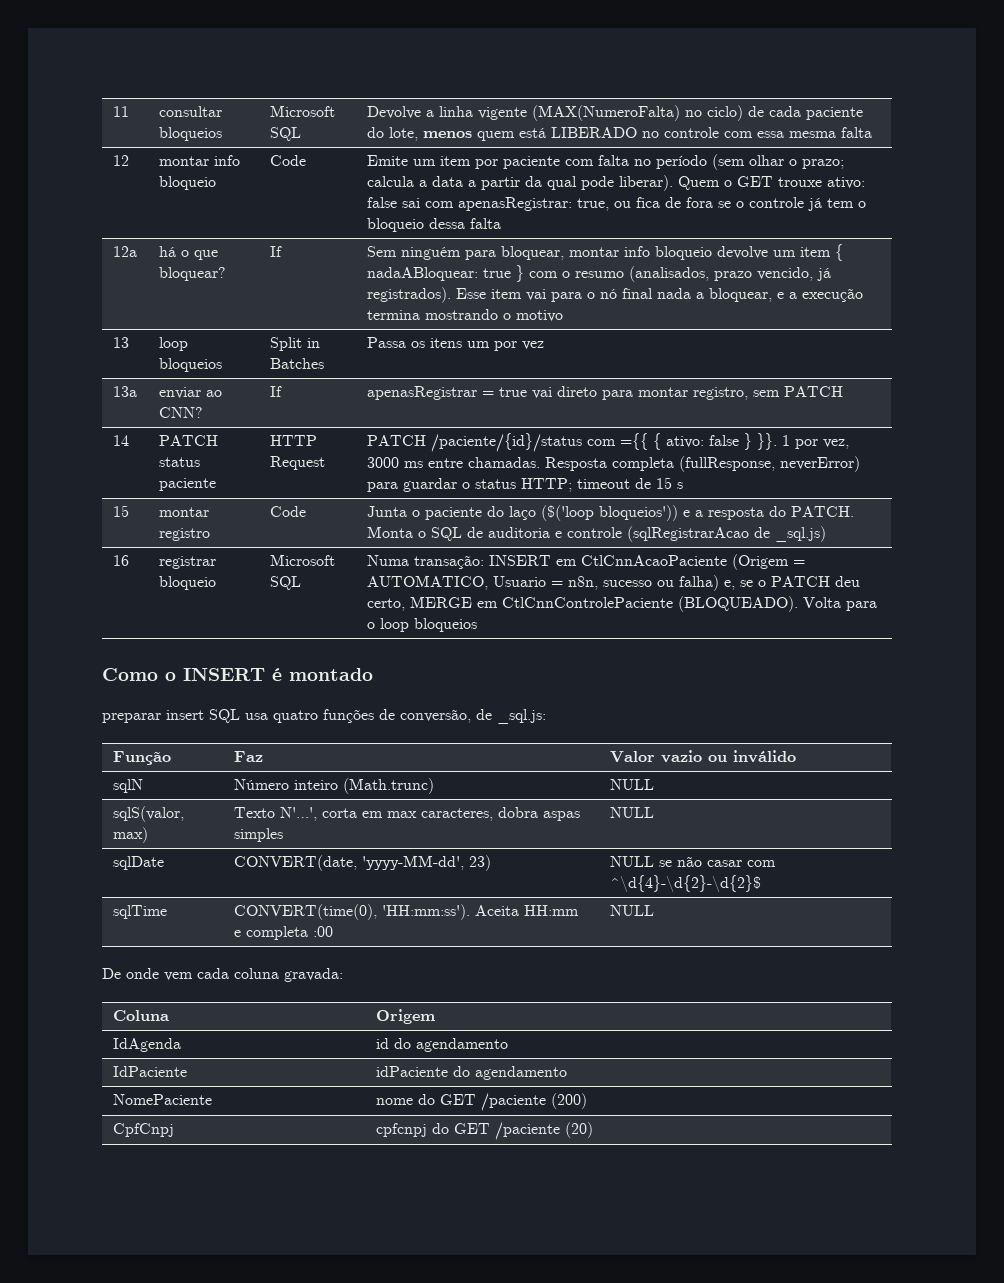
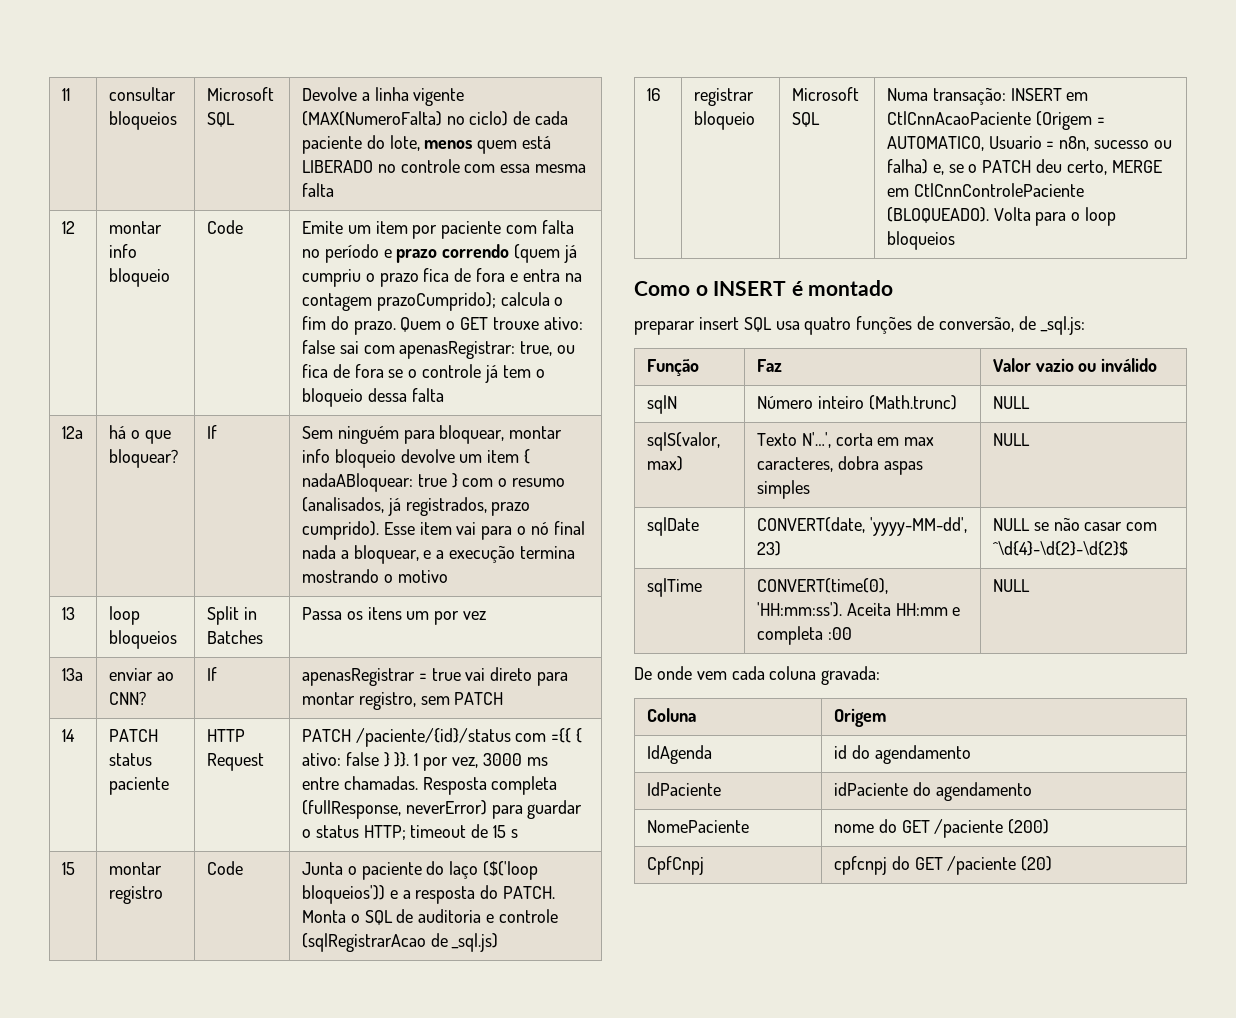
[711,154,844,170] [366,175,673,191] (sem olhar o prazo; calcula a data a partir da qual pode liberar). -> [383,244,577,263] [301,268,582,287] [301,292,564,311] [301,316,396,335] e prazo correndo (quem já cumpriu o prazo fica de fora e entra na contagem prazoCumprido); calcula o fim do prazo.
[713,267,831,281] [366,287,451,303] prazo vencido, já registrados). -> [387,497,531,516] [301,521,379,540] já registrados, prazo cumprido).

